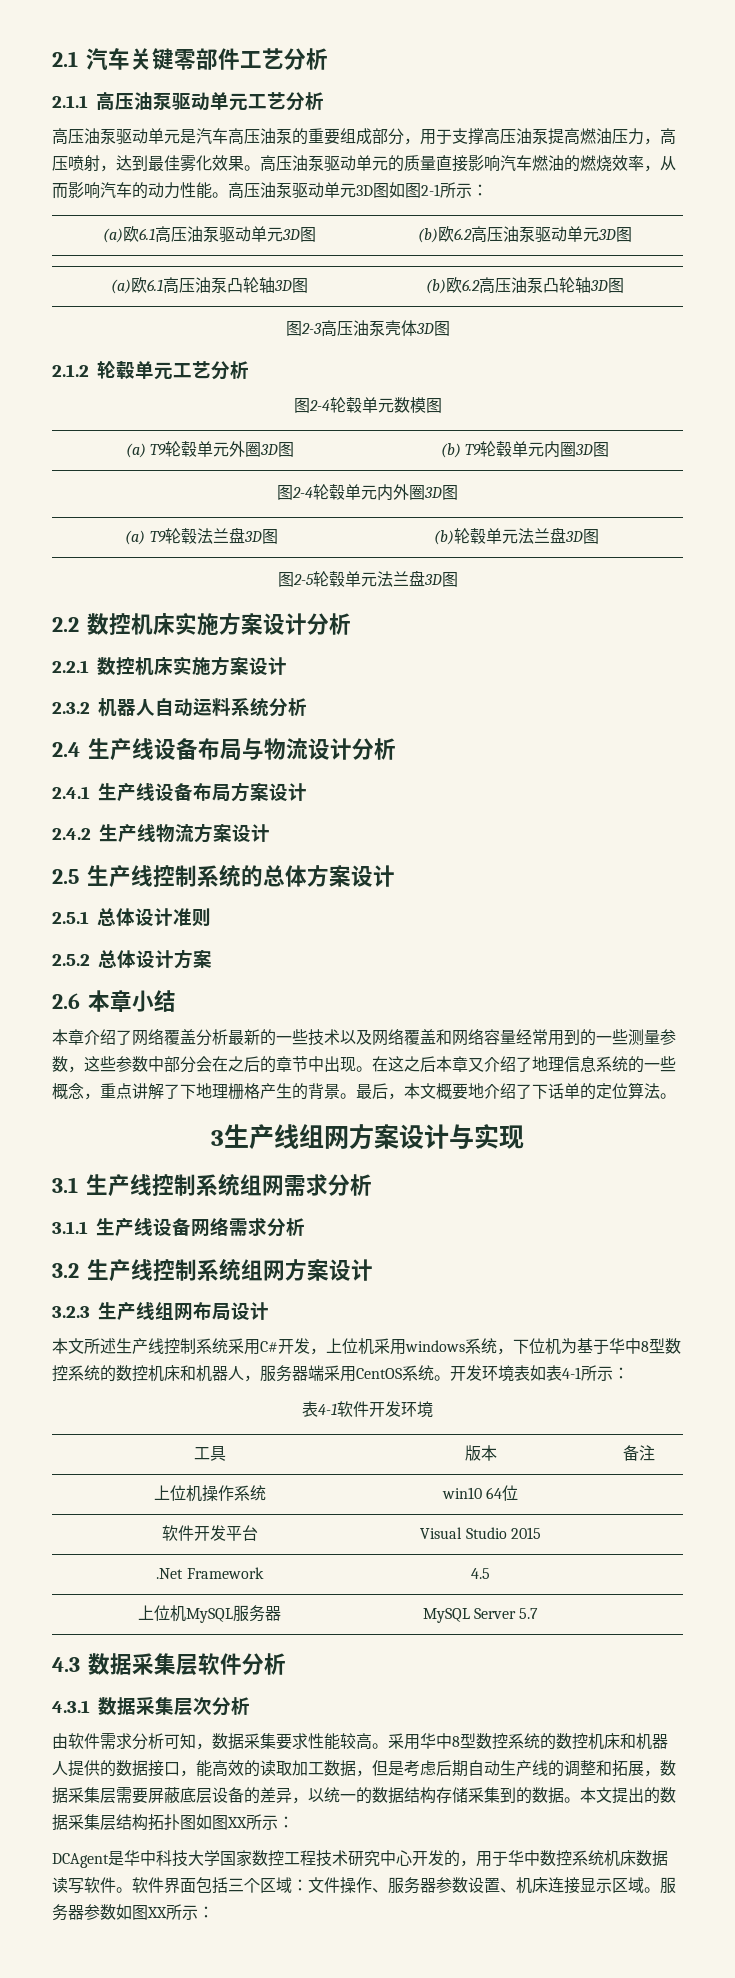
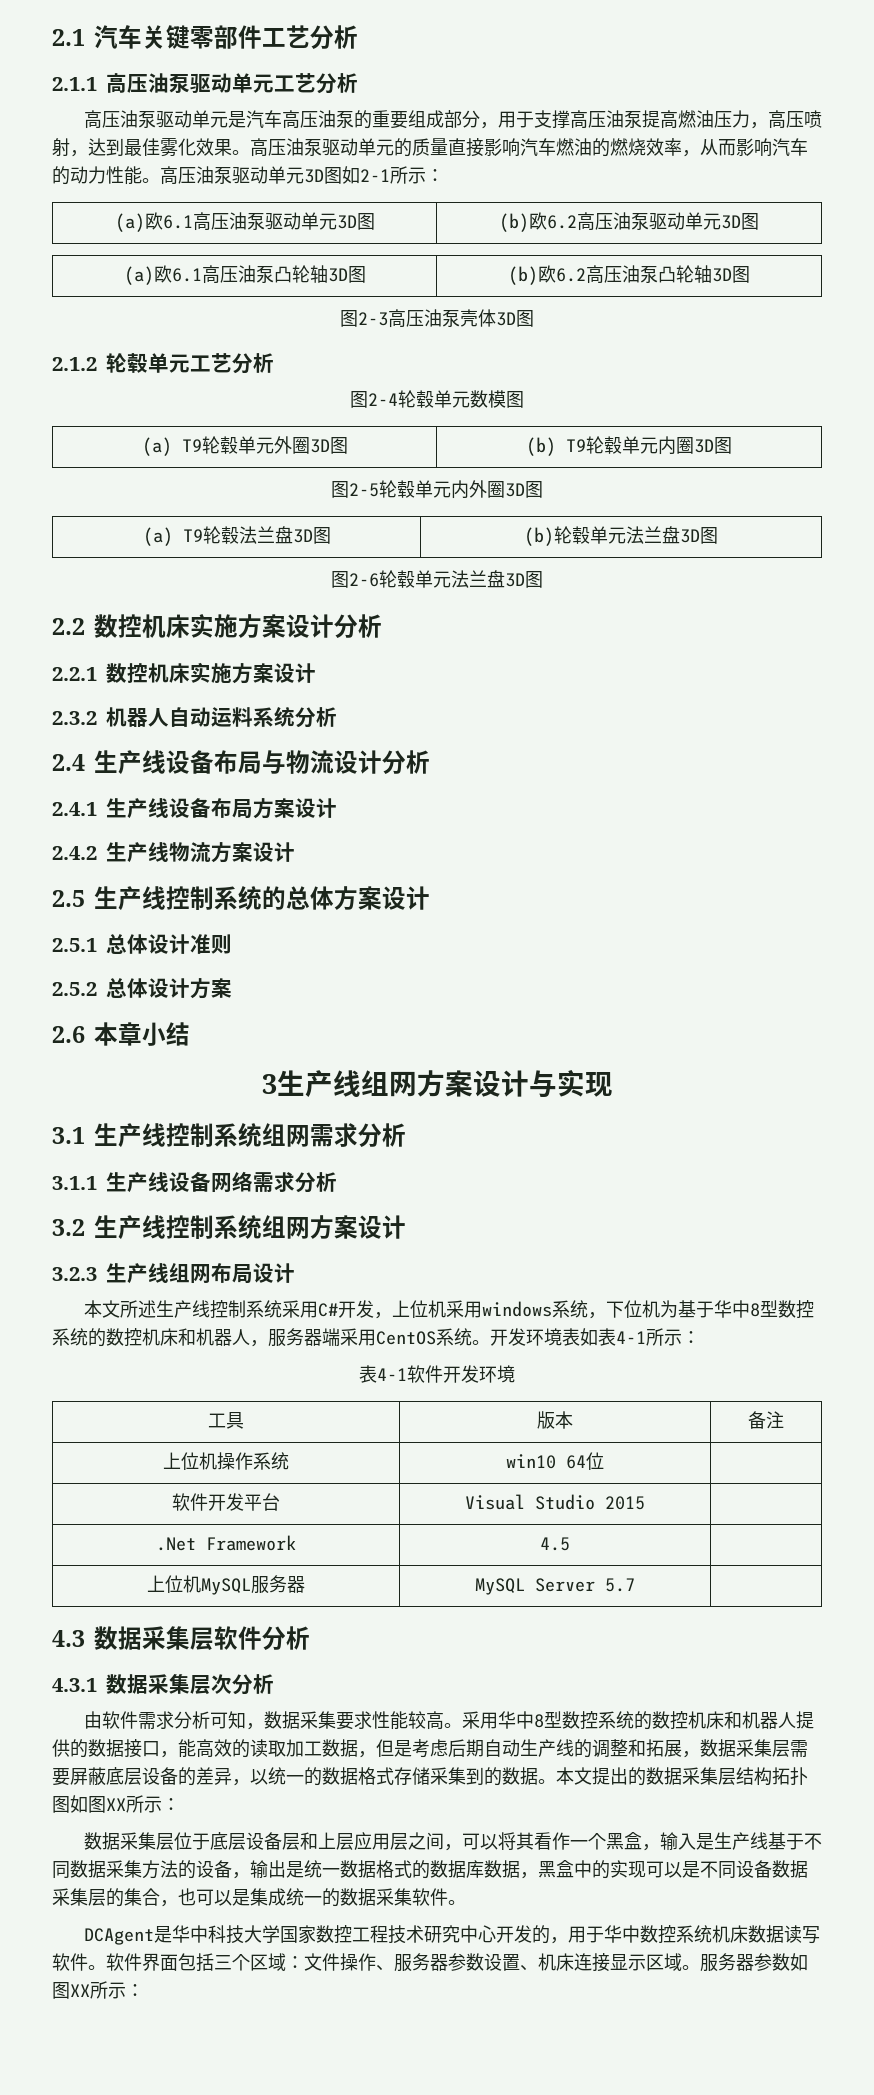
[405,183,421,198] 图 -> (360, 175) none
[292,487,313,498] 2-4 -> [349,483,379,497] 2-5
[292,574,314,585] 2-5 -> [349,573,379,587] 2-6
[52,1028,676,1046] [52,1056,676,1073] [52,1082,676,1100] // 本章介绍了网络覆盖分析最新的一些技术以及网络覆盖和网络容量经常用到的一些测量参数，这些参数中部分会在之后的章节中出现。在这之后本章又介绍了地理信息系统的一些概念，重点讲解了下地理栅格产生的背景。最后，本文概要地介绍了下话单的定位算法。 -> (190, 1034) none
[404,1787,436,1804] 结构 -> [358,1767,394,1785] 格式
(294, 1822) none -> [83,1832,822,1851] [52,1860,808,1879] [52,1888,466,1907] // 数据采集层位于底层设备层和上层应用层之间，可以将其看作一个黑盒，输入是生产线基于不同数据采集方法的设备，输出是统一数据格式的数据库数据，黑盒中的实现可以是不同设备数据采集层的集合，也可以是集成统一的数据采集软件。

